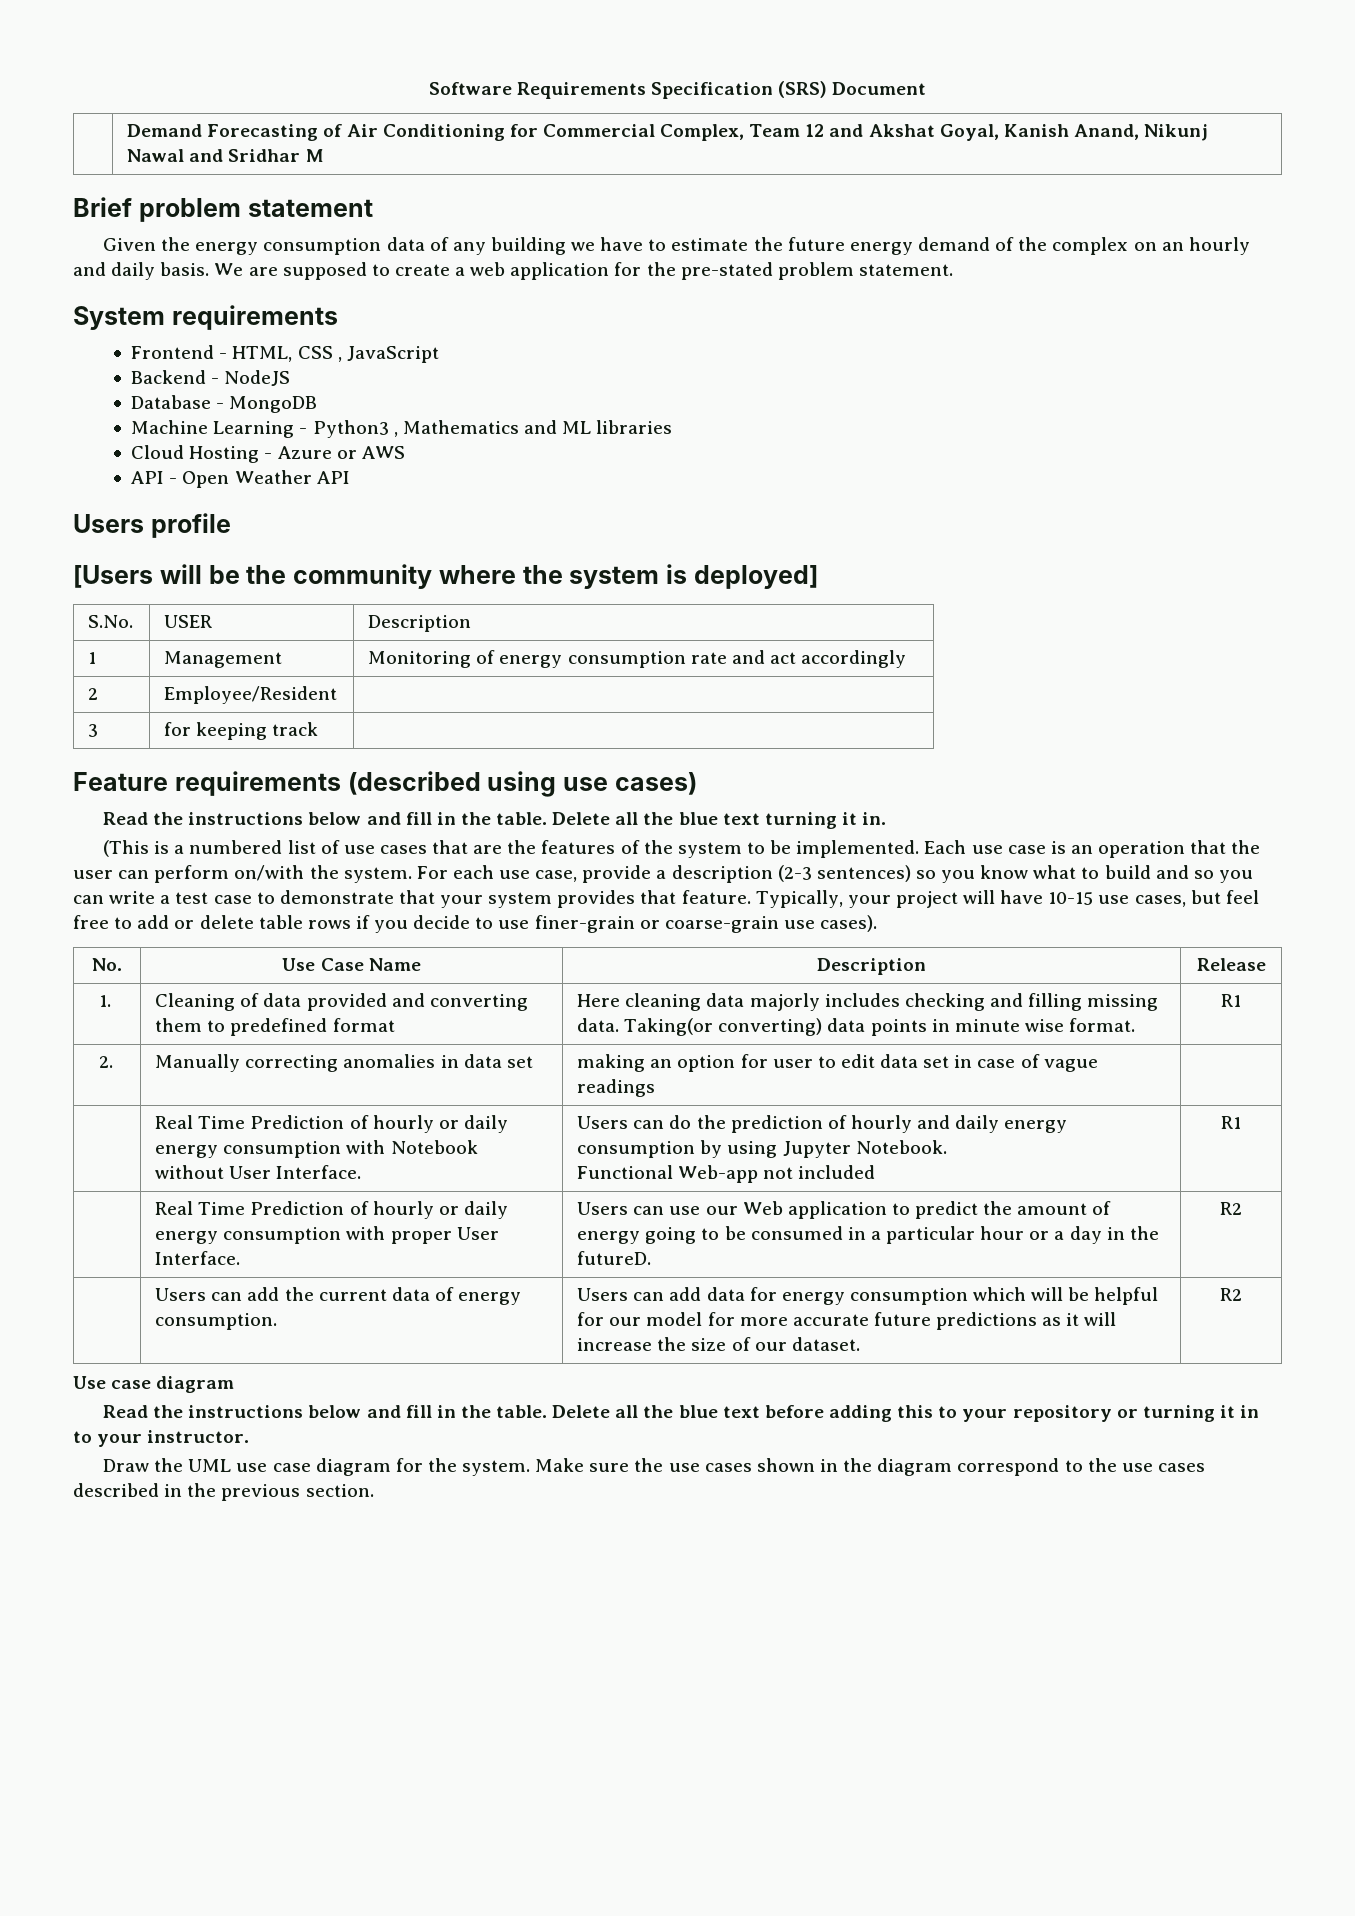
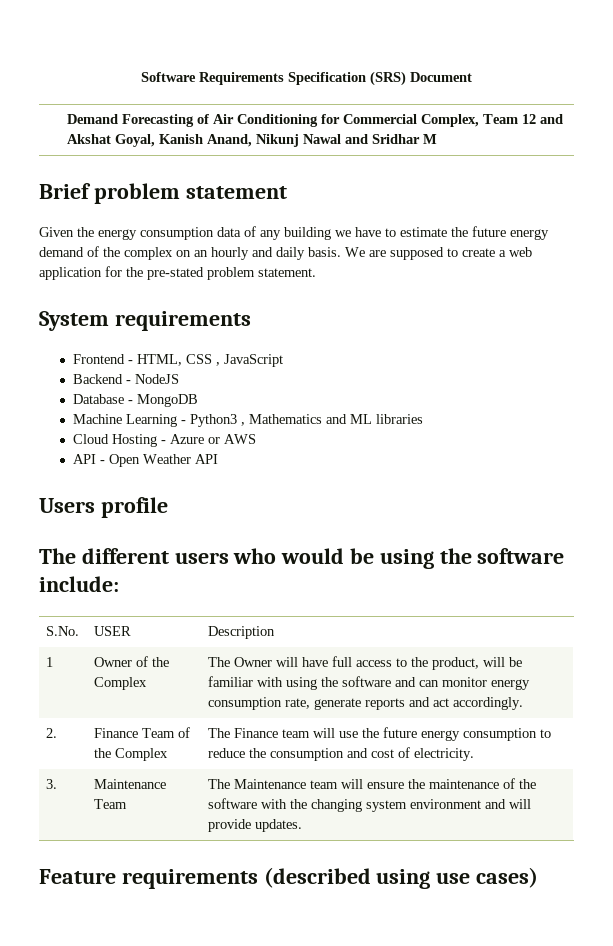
[73,564,818,589] [88,615,134,628] [164,615,213,628] [368,615,472,632] [88,652,97,664] [164,651,283,668] [368,650,907,668] [88,688,99,700] [164,686,338,704] [88,724,99,737] [164,722,319,740] [Users will be the community where the system is deployed] // S.No. | USER | Description // 1 | Management | Monitoring of energy consumption rate and act accordingly // 2 | Employee/Resident | // 3 | for keeping track | -> [39,548,565,569] [39,576,119,592] [46,626,80,636] [94,626,132,636] [208,626,276,639] [46,657,54,667] [94,656,170,667] [94,677,148,690] [208,656,523,670] [208,676,531,690] [208,697,524,710] [46,728,58,738] [94,727,191,738] [94,748,169,761] [208,727,552,741] [208,747,475,761] [46,779,58,789] [94,779,167,789] [94,799,128,809] [208,778,537,789] [208,798,532,812] [208,819,303,832] The different users who would be using the software include: // S.No. | USER | Description // 1 | Owner of the Complex | The Owner will have full access to the product, will be familiar with using the software and can monitor energy consumption rate, generate reports and act accordingly. // 2. | Finance Team of the Complex | The Finance team will use the future energy consumption to reduce the consumption and cost of electricity. // 3. | Maintenance Team | The Maintenance team will ensure the maintenance of the software with the changing system environment and will provide updates.
[103,812,887,829] [103,840,1261,858] [73,865,1253,883] [73,890,1259,908] [73,915,878,933] [92,958,122,971] [282,958,421,971] [817,958,926,975] [1196,958,1266,971] [99,995,112,1007] [155,993,528,1011] [155,1018,395,1036] [577,993,1159,1011] [577,1018,1136,1036] [1221,994,1241,1007] [99,1056,114,1068] [155,1054,533,1072] [577,1054,1098,1072] [577,1079,656,1097] [155,1115,508,1133] [155,1140,478,1158] [155,1165,362,1179] [577,1115,1068,1133] [577,1140,947,1158] [577,1165,876,1183] [1221,1116,1241,1129] [155,1201,508,1219] [155,1226,499,1244] [155,1251,241,1265] [577,1201,1112,1219] [577,1226,1159,1244] [577,1251,652,1265] [1220,1202,1242,1215] [155,1287,522,1305] [155,1313,278,1330] [577,1287,1159,1305] [577,1312,1117,1330] [577,1337,860,1351] [1220,1288,1242,1301] [73,1376,235,1393] [103,1405,1260,1422] [73,1430,250,1447] [103,1458,1205,1476] [73,1483,374,1501] // Read the instructions below and fill in the table. Delete all the blue text turning it in. // (This is a numbered list of use cases that are the features of the system to be implemented. Each use case is an operation that the user can perform on/with the system. For each use case, provide a description (2-3 sentences) so you know what to build and so you can write a test case to demonstrate that your system provides that feature. Typically, your project will have 10-15 use cases, but feel free to add or delete table rows if you decide to use finer-grain or coarse-grain use cases). // No. | Use Case Name | Description | Release // 1. | Cleaning of data provided and converting them to predefined format | Here cleaning data majorly includes checking and filling missing data. Taking(or converting) data points in minute wise format. | R1 // 2. | Manually correcting anomalies in data set | making an option for user to edit data set in case of vague readings | // | Real Time Prediction of hourly or daily energy consumption with Notebook without User Interface. | Users can do the prediction of hourly and daily energy consumption by using Jupyter Notebook. // Functional Web-app not included | R1 // | Real Time Prediction of hourly or daily energy consumption with proper User Interface. | Users can use our Web application to predict the amount of energy going to be consumed in a particular hour or a day in the futureD. | R2 // | Users can add the current data of energy consumption. | Users can add data for energy consumption which will be helpful for our model for more accurate future predictions as it will increase the size of our dataset. | R2 // Use case diagram // Read the instructions below and fill in the table. Delete all the blue text before adding this to your repository or turning it in to your instructor. // Draw the UML use case diagram for the system. Make sure the use cases shown in the diagram correspond to the use cases described in the previous section. -> (539, 877) none

